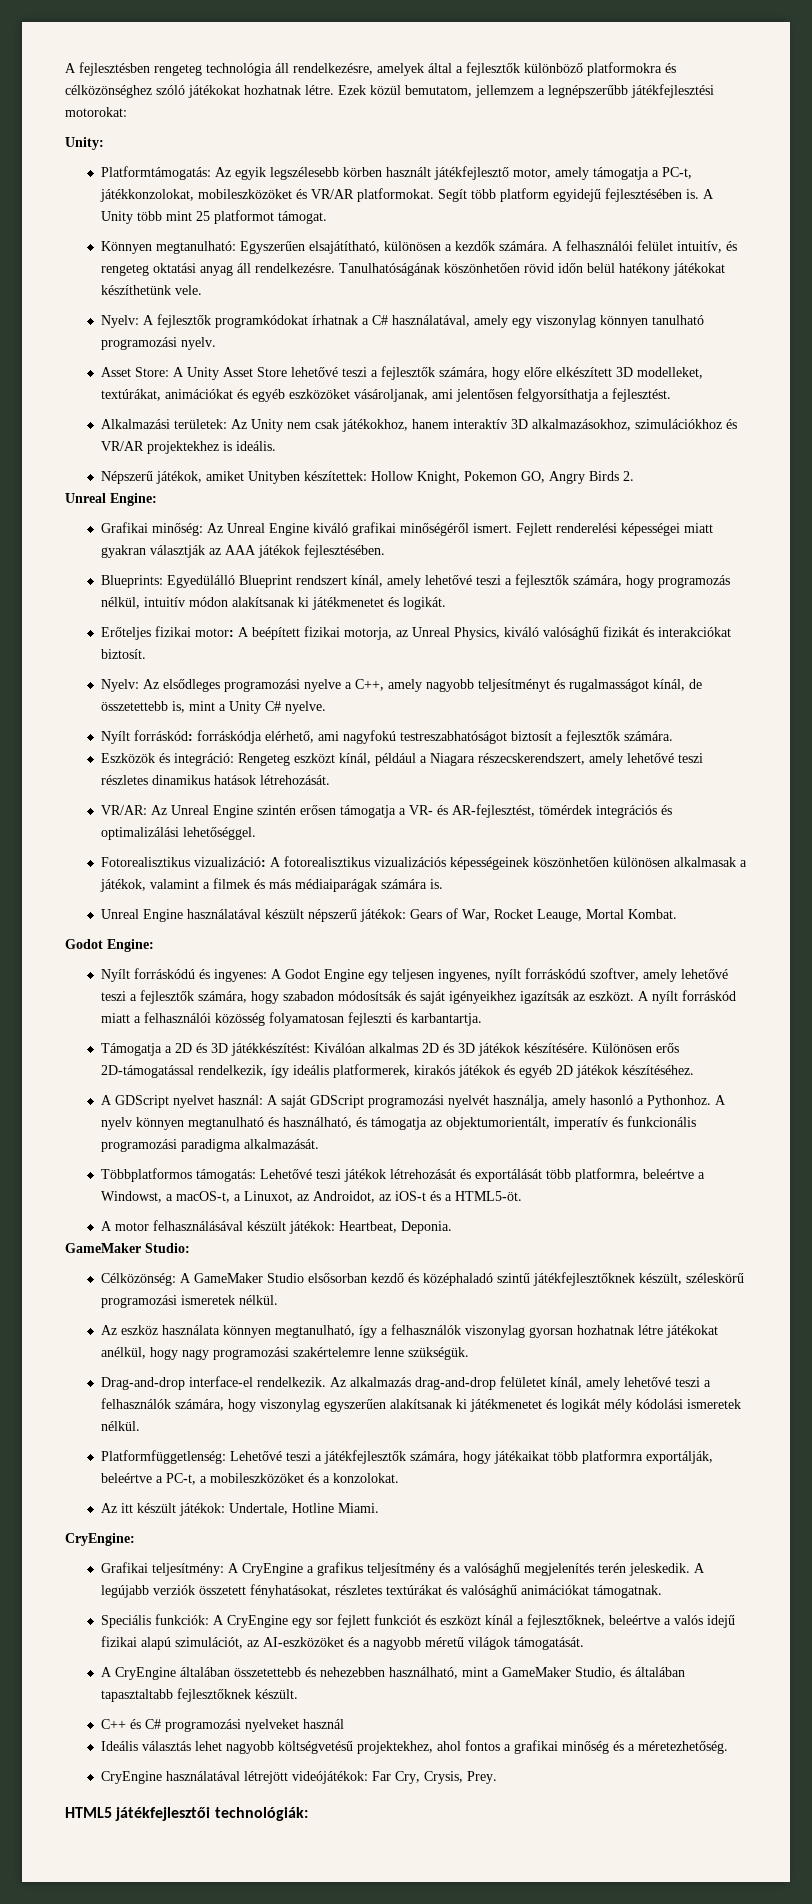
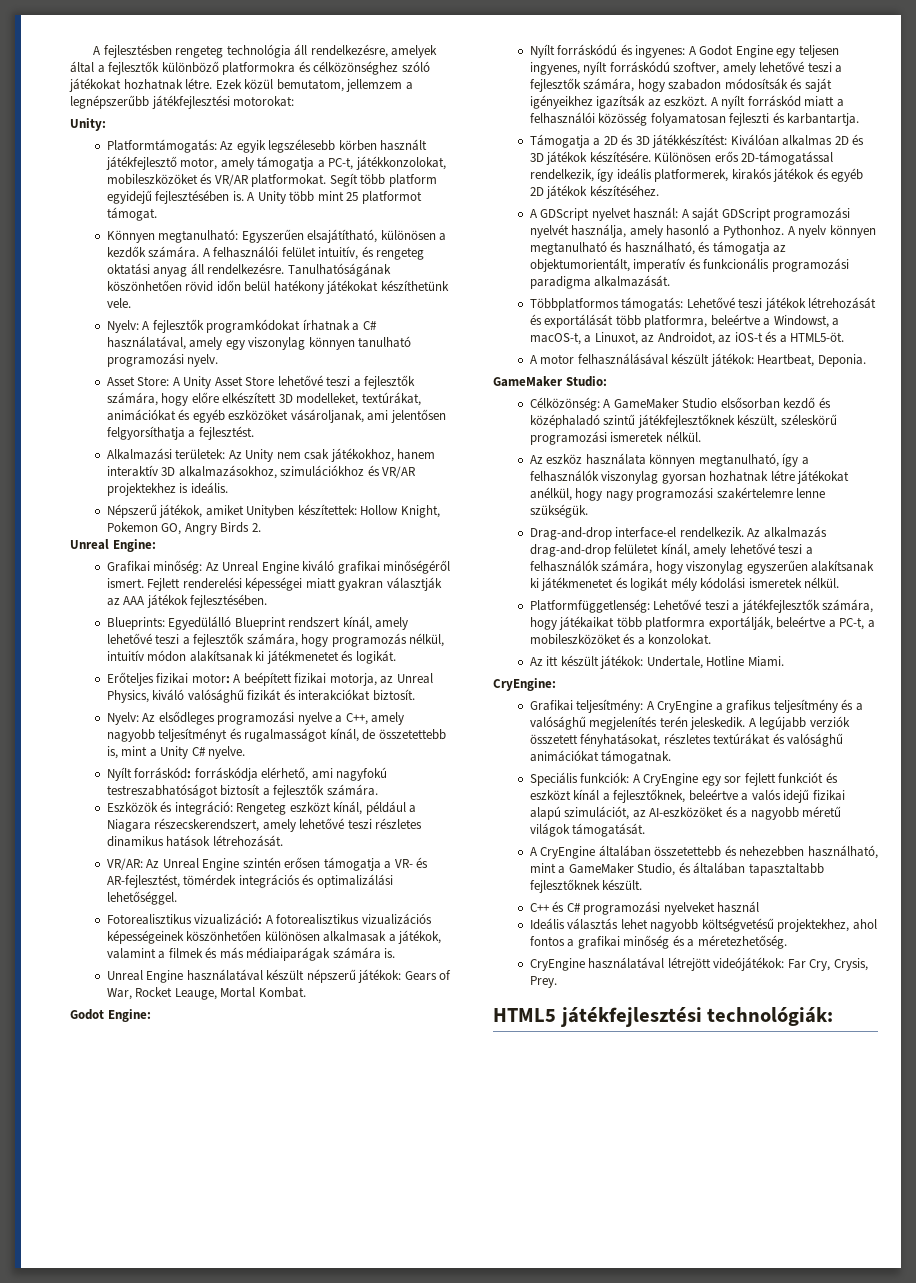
[115,1807,211,1821] játékfejlesztői -> [559,1007,702,1027] játékfejlesztési

